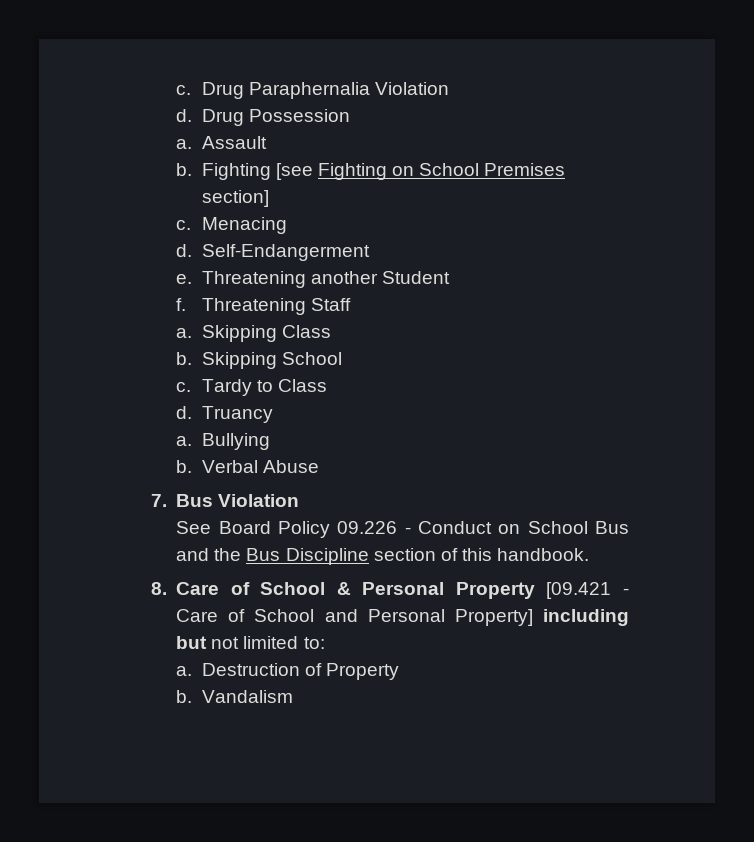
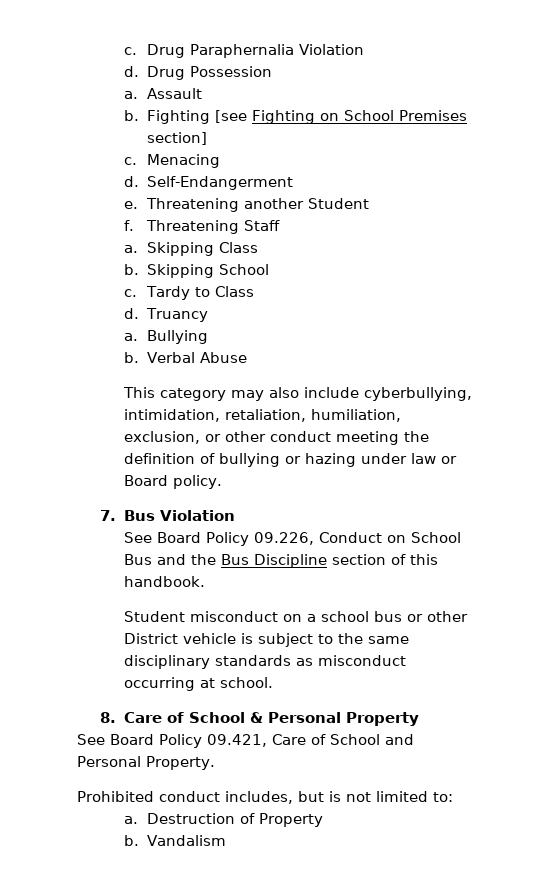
(319, 466) none -> [122,387,472,401] [123,409,401,422] [123,431,429,445] [123,453,457,467] [123,475,222,489] // This category may also include cyberbullying, intimidation, retaliation, humiliation, exclusion, or other conduct meeting the definition of bullying or hazing under law or Board policy.
[337,521,411,534] 09.226 - -> [253,532,314,545] 09.226,
(590, 554) none -> [123,611,468,622] [123,633,409,647] [123,655,406,669] [123,677,273,691] // Student misconduct on a school bus or other District vehicle is subject to the same disciplinary standards as misconduct occurring at school.
[546,582,629,599] [09.421 - -> [77,734,267,748] // See Board Policy 09.421,
[454,609,629,626] [176,636,208,649] Property] including but -> [146,756,215,770] [77,791,341,804] Property. // Prohibited conduct includes, but is

